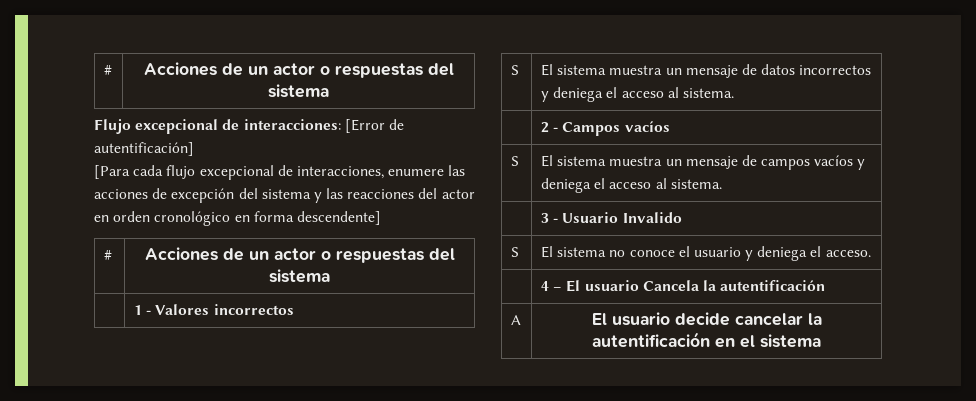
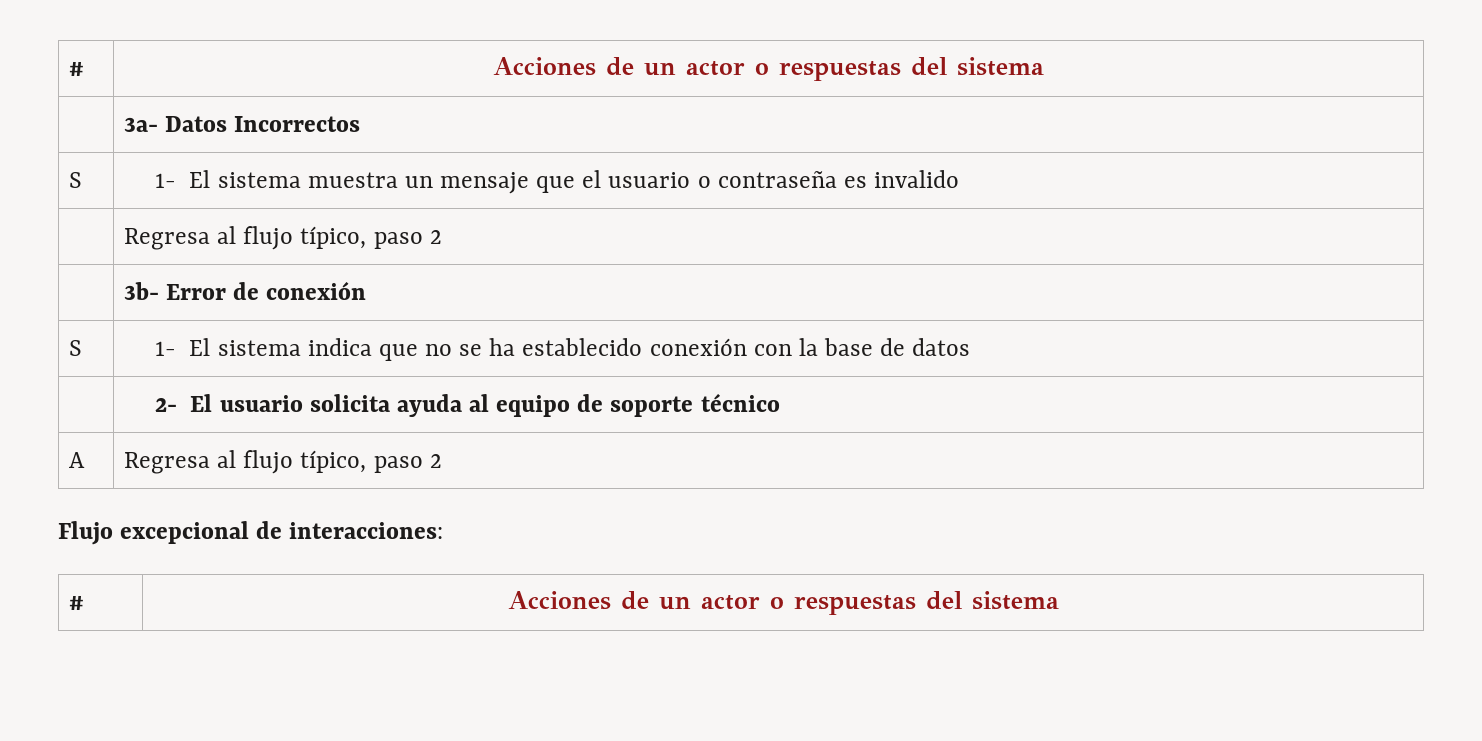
[103,65,112,75] [143,62,454,78] [268,84,329,98] [94,119,404,134] [94,142,194,156] [94,165,466,180] [94,188,475,203] [94,211,381,226] [103,250,112,260] [144,247,455,263] [269,269,330,283] [133,304,294,315] [510,65,519,75] [540,64,872,78] [540,87,734,102] [540,121,670,136] [510,156,519,166] [540,155,866,170] [540,178,722,193] [540,212,682,223] [510,247,519,257] [540,246,871,261] [540,280,826,292] [510,315,521,325] [591,312,822,326] [592,332,755,348] # | Acciones de un actor o respuestas del sistema // Flujo excepcional de interacciones: [Error de autentificación] // [Para cada flujo excepcional de interacciones, enumere las acciones de excepción del sistema y las reacciones del actor en orden cronológico en forma descendente] // # | Acciones de un actor o respuestas del sistema // | 1 - Valores incorrectos // S | El sistema muestra un mensaje de datos incorrectos y deniega el acceso al sistema. // | 2 - Campos vacíos // S | El sistema muestra un mensaje de campos vacíos y deniega el acceso al sistema. // | 3 - Usuario Invalido // S | El sistema no conoce el usuario y deniega el acceso. // | 4 – El usuario Cancela la autentificación // A | El usuario decide cancelar la autentificación en el -> [68,62,84,76] [493,57,1044,81] [123,116,361,132] [68,172,82,188] [155,170,960,194] [123,226,442,250] [123,281,367,300] [68,340,82,356] [155,338,971,361] [155,393,780,417] [68,452,85,468] [123,450,442,474] [58,521,444,545] [68,596,84,610] [507,591,962,615] # | Acciones de un actor o respuestas del sistema // | 3a- Datos Incorrectos // S | 1- El sistema muestra un mensaje que el usuario o contraseña es invalido // | Regresa al flujo típico, paso 2 // | 3b- Error de conexión // S | 1- El sistema indica que no se ha establecido conexión con la base de datos // | 2- El usuario solicita ayuda al equipo de soporte técnico // A | Regresa al flujo típico, paso 2 // Flujo excepcional de interacciones: // # | Acciones de un actor o respuestas del

